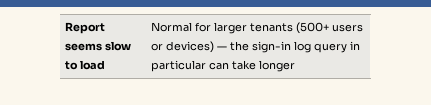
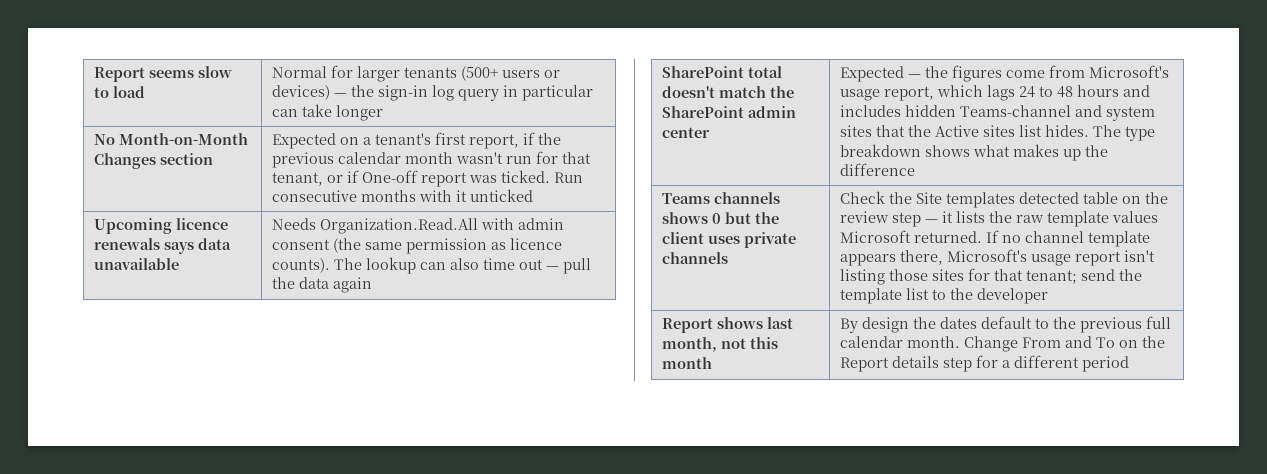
(296, 66) none -> [94,133,249,145] [94,153,214,169] [272,132,562,149] [272,151,592,168] [272,170,584,187] [272,189,534,202] [94,218,229,234] [94,238,232,254] [94,258,180,270] [272,218,565,234] [272,238,563,254] [272,257,592,274] [272,277,373,293] [662,66,783,78] [662,86,795,98] [662,106,797,118] [662,127,711,138] [840,65,1170,82] [840,85,1151,101] [840,105,1156,121] [840,125,1156,141] [840,144,1109,161] [840,163,916,176] [662,192,781,204] [662,212,780,224] [662,232,797,248] [662,252,729,264] [840,191,1169,208] [840,211,1159,227] [840,230,1151,247] [840,249,1156,266] [840,268,1143,285] [840,288,1049,304] [662,317,794,333] [662,337,779,352] [662,357,713,369] [840,316,1172,333] [840,336,1166,352] [840,355,1130,372] // No Month-on-Month Changes section | Expected on a tenant's first report, if the previous calendar month wasn't run for that tenant, or if One-off report was ticked. Run consecutive months with it unticked // Upcoming licence renewals says data unavailable | Needs Organization.Read.All with admin consent (the same permission as licence counts). The lookup can also time out — pull the data again // SharePoint total doesn't match the SharePoint admin center | Expected — the figures come from Microsoft's usage report, which lags 24 to 48 hours and includes hidden Teams-channel and system sites that the Active sites list hides. The type breakdown shows what makes up the difference // Teams channels shows 0 but the client uses private channels | Check the Site templates detected table on the review step — it lists the raw template values Microsoft returned. If no channel template appears there, Microsoft's usage report isn't listing those sites for that tenant; send the template list to the developer // Report shows last month, not this month | By design the dates default to the previous full calendar month. Change From and To on the Report details step for a different period

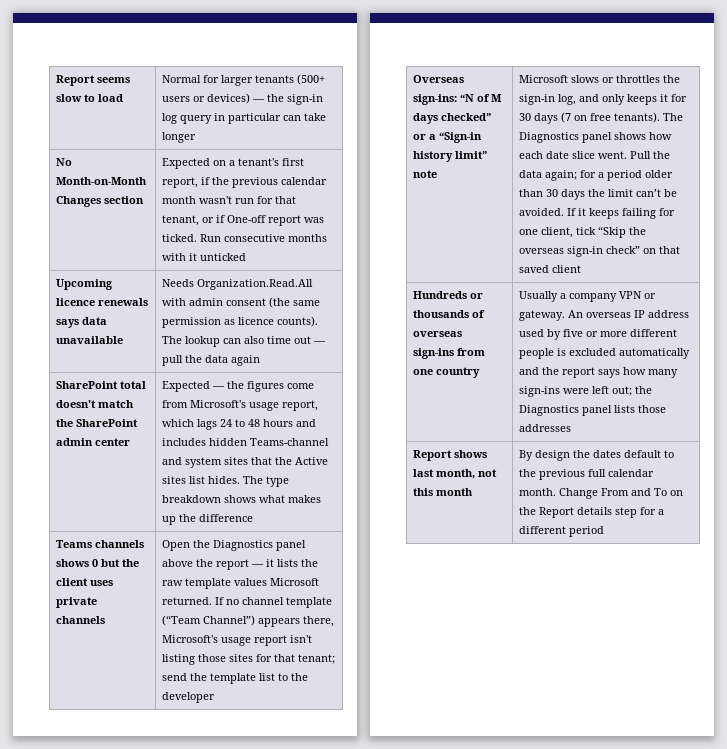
[840,191,1169,208] [840,211,922,227] Check the Site templates detected table on the review step -> [162,540,307,551] [162,559,250,570] Open the Diagnostics panel above the report
(1151, 239) none -> [162,615,256,626] (“Team Channel”)
(1049, 296) none -> [413,75,465,83] [413,94,503,105] [413,113,492,124] [413,132,483,143] [413,151,488,162] [413,170,438,178] [519,75,681,83] [519,94,688,105] [519,112,684,124] [519,132,673,143] [519,151,671,159] [519,170,674,181] [519,189,678,200] [519,208,676,219] [519,226,647,238] [519,246,681,257] [519,265,582,273] [413,291,484,299] [413,310,486,318] [413,331,463,337] [413,348,486,359] [413,367,481,378] [519,291,657,302] [519,310,690,321] [519,329,678,340] [519,348,691,359] [519,367,679,378] [519,386,653,397] [519,405,667,416] [519,424,572,432] // Overseas sign-ins: “N of M days checked” or a “Sign-in history limit” note | Microsoft slows or throttles the sign-in log, and only keeps it for 30 days (7 on free tenants). The Diagnostics panel shows how each date slice went. Pull the data again; for a period older than 30 days the limit can’t be avoided. If it keeps failing for one client, tick “Skip the overseas sign-in check” on that saved client // Hundreds or thousands of overseas sign-ins from one country | Usually a company VPN or gateway. An overseas IP address used by five or more different people is excluded automatically and the report says how many sign-ins were left out; the Diagnostics panel lists those addresses

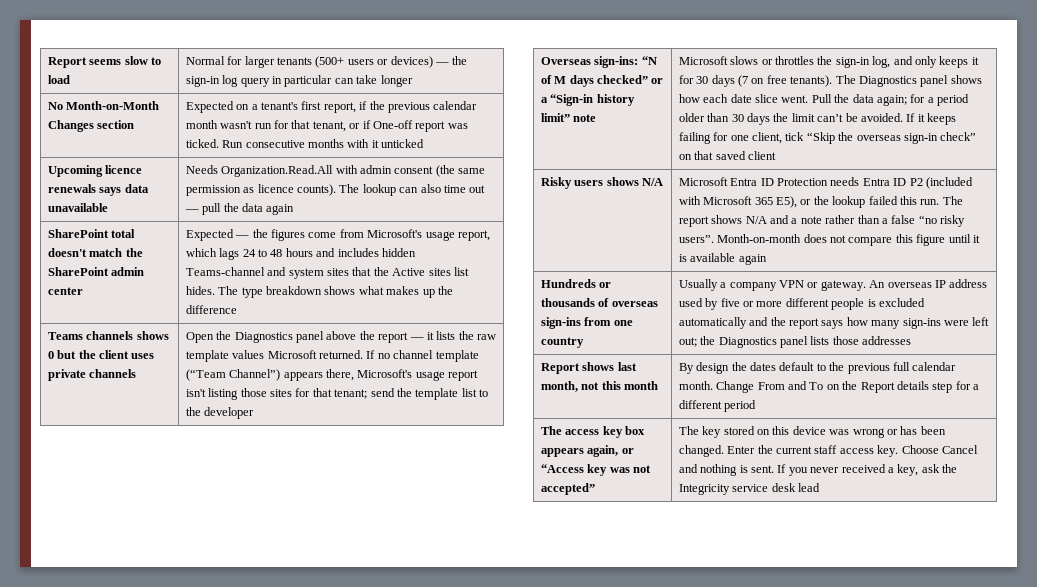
(582, 269) none -> [540,177,664,189] [678,177,973,189] [678,196,963,208] [678,215,966,227] [678,234,980,246] [678,253,767,265] // Risky users shows N/A | Microsoft Entra ID Protection needs Entra ID P2 (included with Microsoft 365 E5), or the lookup failed this run. The report shows N/A and a note rather than a false “no risky users”. Month-on-month does not compare this figure until it is available again
(605, 531) none -> [540,426,646,438] [540,445,634,457] [540,464,652,476] [540,483,595,495] [678,426,946,438] [678,445,978,457] [678,464,958,476] [678,483,821,495] // The access key box appears again, or “Access key was not accepted” | The key stored on this device was wrong or has been changed. Enter the current staff access key. Choose Cancel and nothing is sent. If you never received a key, ask the Integricity service desk lead

